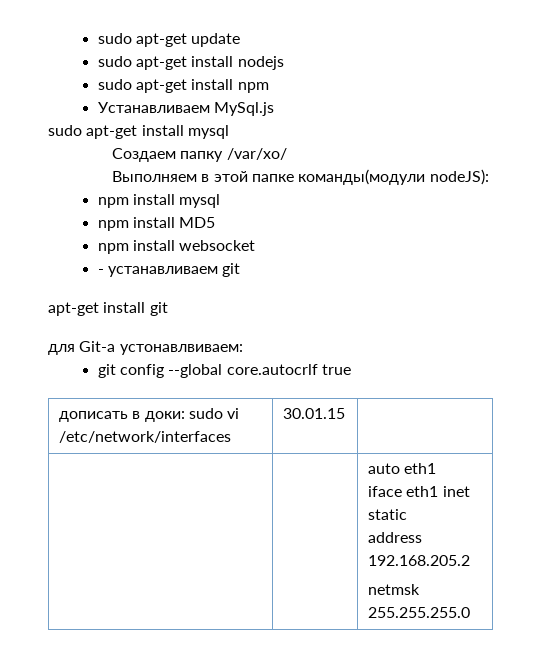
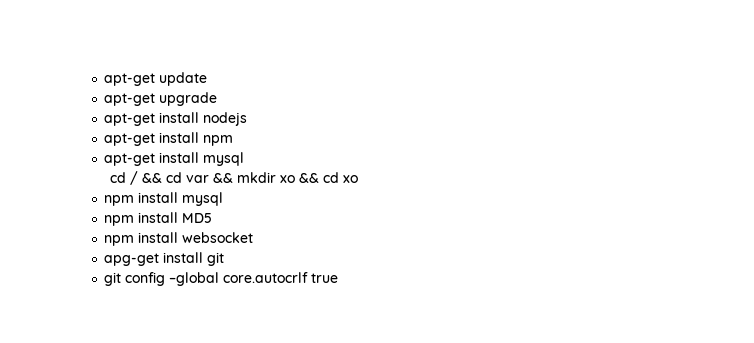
[97,33,132,44] sudo -> (104, 79) none
[97,56,132,67] sudo -> [104,92,218,106] apt-get upgrade //
[97,79,132,90] sudo -> (248, 119) none
[97,102,274,116] [48,125,82,136] Устанавливаем MySql.js // sudo -> (234, 140) none
[111,148,287,162] [111,169,489,185] Создаем папку /var/xo/ // Выполняем в этой папке команды(модули nodeJS): -> [109,171,358,185] cd / && cd var && mkdir xo && cd xo
[97,263,241,277] [48,302,99,316] - устанавливаем git // apt-get -> [104,253,160,266] apg-get
[48,341,243,355] // для Git-а устонавлвиваем: -> (225, 259) none
[168,364,223,378] --global -> [169,272,220,286] –global
[59,408,240,422] [59,431,232,443] [283,408,346,419] [368,463,437,474] [368,486,470,497] [368,509,408,520] [368,532,423,543] [368,555,471,566] [368,584,421,595] [368,607,471,618] // дописать в доки: sudo vi /etc/network/interfaces | 30.01.15 | // | | auto eth1 // iface eth1 inet static // address 192.168.205.2 // netmsk 255.255.255.0 -> (339, 278) none

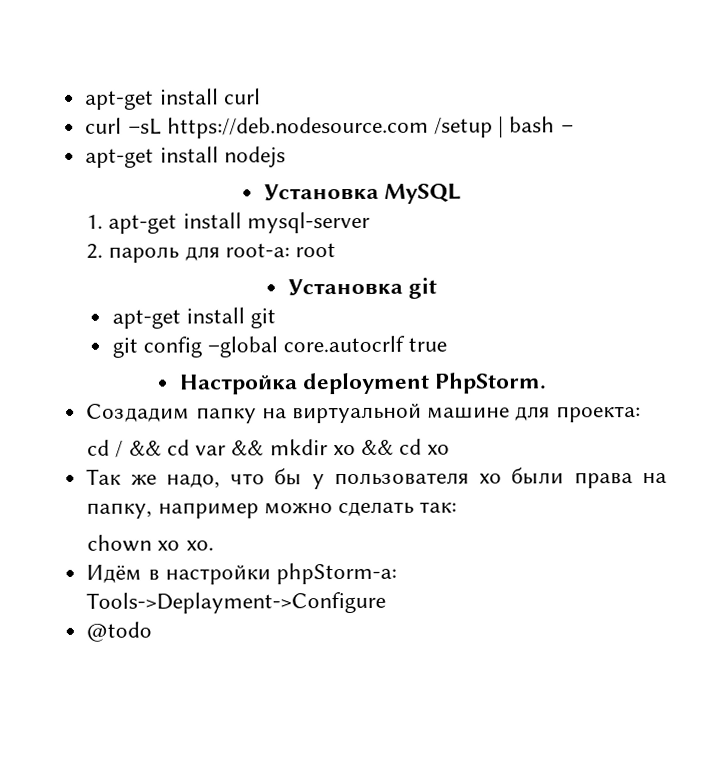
[104,72,208,86] [104,92,218,106] [104,112,248,126] [104,132,234,146] [104,152,245,166] apt-get update // apt-get upgrade // apt-get install nodejs // apt-get install npm // apt-get install mysql -> [85,88,261,110] [85,116,574,139] [85,146,286,168] [263,183,462,204] [86,211,370,234] [86,243,337,263] [288,277,438,299] [111,307,276,329] [111,335,448,358] [178,372,548,395] [86,402,641,424] apt-get install curl // curl –sL https://deb.nodesource.com /setup | bash – // apt-get install nodejs // Установка MySQL // 1. apt-get install mysql-server // 2. пароль для root-а: root // Установка git // apt-get install git // git config –global core.autocrlf true // Настройка deployment PhpStorm. // Создадим папку на виртуальной машине для проекта:
[104,192,224,206] [104,212,213,226] [104,232,254,246] [104,252,225,266] [104,272,339,286] npm install mysql // npm install MD5 // npm install websocket // apg-get install git // git config –global core.autocrlf true -> [86,467,667,490] [86,501,458,519] [87,534,214,552] [86,562,398,585] [86,591,387,614] [86,621,153,642] Так же надо, что бы у пользователя xo были права на папку, например можно сделать так: // chown xo xo. // Идём в настройки phpStorm-а: Tools->Deplayment->Configure // @todo

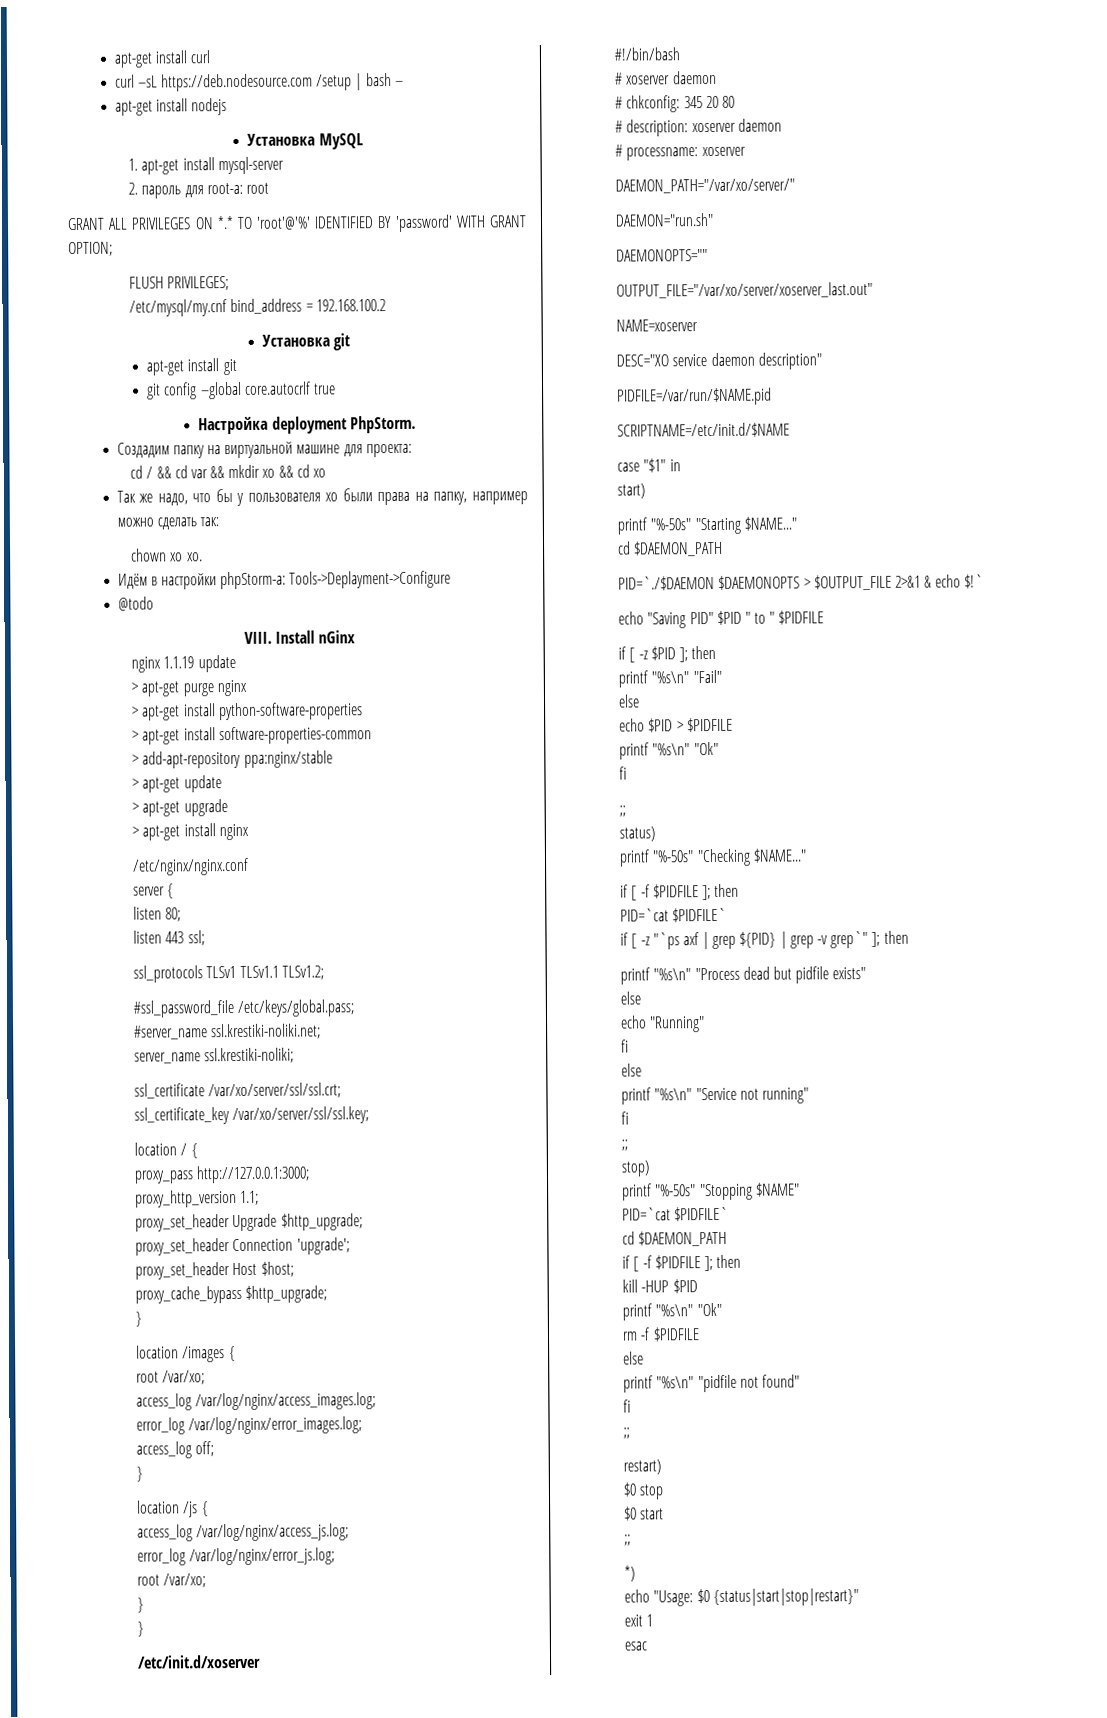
(337, 250) none -> [67,214,527,232] [68,241,113,257] [129,276,230,291] [129,298,386,317] // GRANT ALL PRIVILEGES ON *.* TO 'root'@'%' IDENTIFIED BY 'password' WITH GRANT OPTION; // FLUSH PRIVILEGES; // /etc/mysql/my.cnf bind_address = 192.168.100.2
(153, 631) none -> [243,630,356,644] [131,654,236,673] [131,679,247,697] [132,702,363,721] [132,726,372,745] [132,750,333,769] [132,775,222,793] [132,799,228,817] [132,823,249,841] [132,857,250,876] [133,883,175,899] [133,906,182,922] [133,930,205,946] [133,965,324,983] [133,999,355,1018] [134,1023,322,1040] [134,1047,295,1064] [134,1082,342,1099] [134,1106,370,1125] [134,1142,198,1159] [134,1165,311,1184] [135,1189,260,1208] [135,1213,363,1232] [135,1237,350,1256] [135,1261,294,1280] [135,1285,328,1304] [135,1311,143,1327] [136,1345,236,1363] [136,1370,206,1385] [136,1392,377,1411] [136,1416,363,1435] [136,1441,215,1459] [136,1466,144,1482] [137,1500,209,1518] [137,1523,350,1542] [137,1547,336,1566] [137,1573,207,1588] [137,1597,145,1613] [137,1621,145,1637] [137,1654,262,1669] [614,47,681,61] [615,70,717,85] [615,95,735,113] [615,118,782,137] [615,144,746,161] [615,178,796,194] [615,212,715,227] [616,249,709,262] [616,281,874,299] [616,319,699,332] [616,352,822,370] [617,387,773,406] [617,422,791,438] [617,458,681,473] [617,483,646,499] [617,516,797,535] [618,540,724,557] [618,574,985,591] [618,610,825,629] [618,645,717,663] [618,669,722,688] [618,694,641,708] [619,717,733,733] [619,741,719,760] [619,766,628,780] [619,805,627,817] [619,826,656,842] [619,848,807,867] [620,883,740,901] [620,907,728,923] [620,930,909,950] [620,966,867,985] [620,991,642,1005] [620,1015,706,1033] [621,1039,630,1053] [621,1063,643,1077] [621,1087,809,1105] [621,1111,630,1125] [621,1139,629,1151] [621,1160,650,1177] [622,1182,800,1201] [622,1206,730,1222] [622,1230,728,1247] [622,1254,742,1272] [622,1279,698,1294] [622,1302,722,1321] [622,1327,700,1342] [623,1351,645,1365] [623,1374,800,1393] [623,1399,632,1413] [623,1427,631,1439] [623,1459,662,1475] [623,1482,665,1500] [624,1506,665,1521] [624,1534,632,1546] [624,1565,636,1582] [624,1588,859,1607] [624,1614,654,1627] [624,1641,648,1651] // VIII. Install nGinx // nginx 1.1.19 update // > apt-get purge nginx // > apt-get install python-software-properties // > apt-get install software-properties-common // > add-apt-repository ppa:nginx/stable // > apt-get update // > apt-get upgrade // > apt-get install nginx // /etc/nginx/nginx.conf // server { // listen 80; // listen 443 ssl; // ssl_protocols TLSv1 TLSv1.1 TLSv1.2; // #ssl_password_file /etc/keys/global.pass; // #server_name ssl.krestiki-noliki.net; // server_name ssl.krestiki-noliki; // ssl_certificate /var/xo/server/ssl/ssl.crt; // ssl_certificate_key /var/xo/server/ssl/ssl.key; // location / { // proxy_pass http://127.0.0.1:3000; // proxy_http_version 1.1; // proxy_set_header Upgrade $http_upgrade; // proxy_set_header Connection 'upgrade'; // proxy_set_header Host $host; // proxy_cache_bypass $http_upgrade; // } // location /images { // root /var/xo; // access_log /var/log/nginx/access_images.log; // error_log /var/log/nginx/error_images.log; // access_log off; // } // location /js { // access_log /var/log/nginx/access_js.log; // error_log /var/log/nginx/error_js.log; // root /var/xo; // } // } // /etc/init.d/xoserver // #!/bin/bash // # xoserver daemon // # chkconfig: 345 20 80 // # description: xoserver daemon // # processname: xoserver // DAEMON_PATH="/var/xo/server/" // DAEMON="run.sh" // DAEMONOPTS="" // OUTPUT_FILE="/var/xo/server/xoserver_last.out" // NAME=xoserver // DESC="XO service daemon description" // PIDFILE=/var/run/$NAME.pid // SCRIPTNAME=/etc/init.d/$NAME // case "$1" in // start) // printf "%-50s" "Starting $NAME..." // cd $DAEMON_PATH // PID=`./$DAEMON $DAEMONOPTS > $OUTPUT_FILE 2>&1 & echo $!` // echo "Saving PID" $PID " to " $PIDFILE // if [ -z $PID ]; then // printf "%s\n" "Fail" // else // echo $PID > $PIDFILE // printf "%s\n" "Ok" // fi // ;; // status) // printf "%-50s" "Checking $NAME..." // if [ -f $PIDFILE ]; then // PID=`cat $PIDFILE` // if [ -z "`ps axf | grep ${PID} | grep -v grep`" ]; then // printf "%s\n" "Process dead but pidfile exists" // else // echo "Running" // fi // else // printf "%s\n" "Service not running" // fi // ;; // stop) // printf "%-50s" "Stopping $NAME" // PID=`cat $PIDFILE` // cd $DAEMON_PATH // if [ -f $PIDFILE ]; then // kill -HUP $PID // printf "%s\n" "Ok" // rm -f $PIDFILE // else // printf "%s\n" "pidfile not found" // fi // ;; // restart) // $0 stop // $0 start // ;; // *) // echo "Usage: $0 {status|start|stop|restart}" // exit 1 // esac

